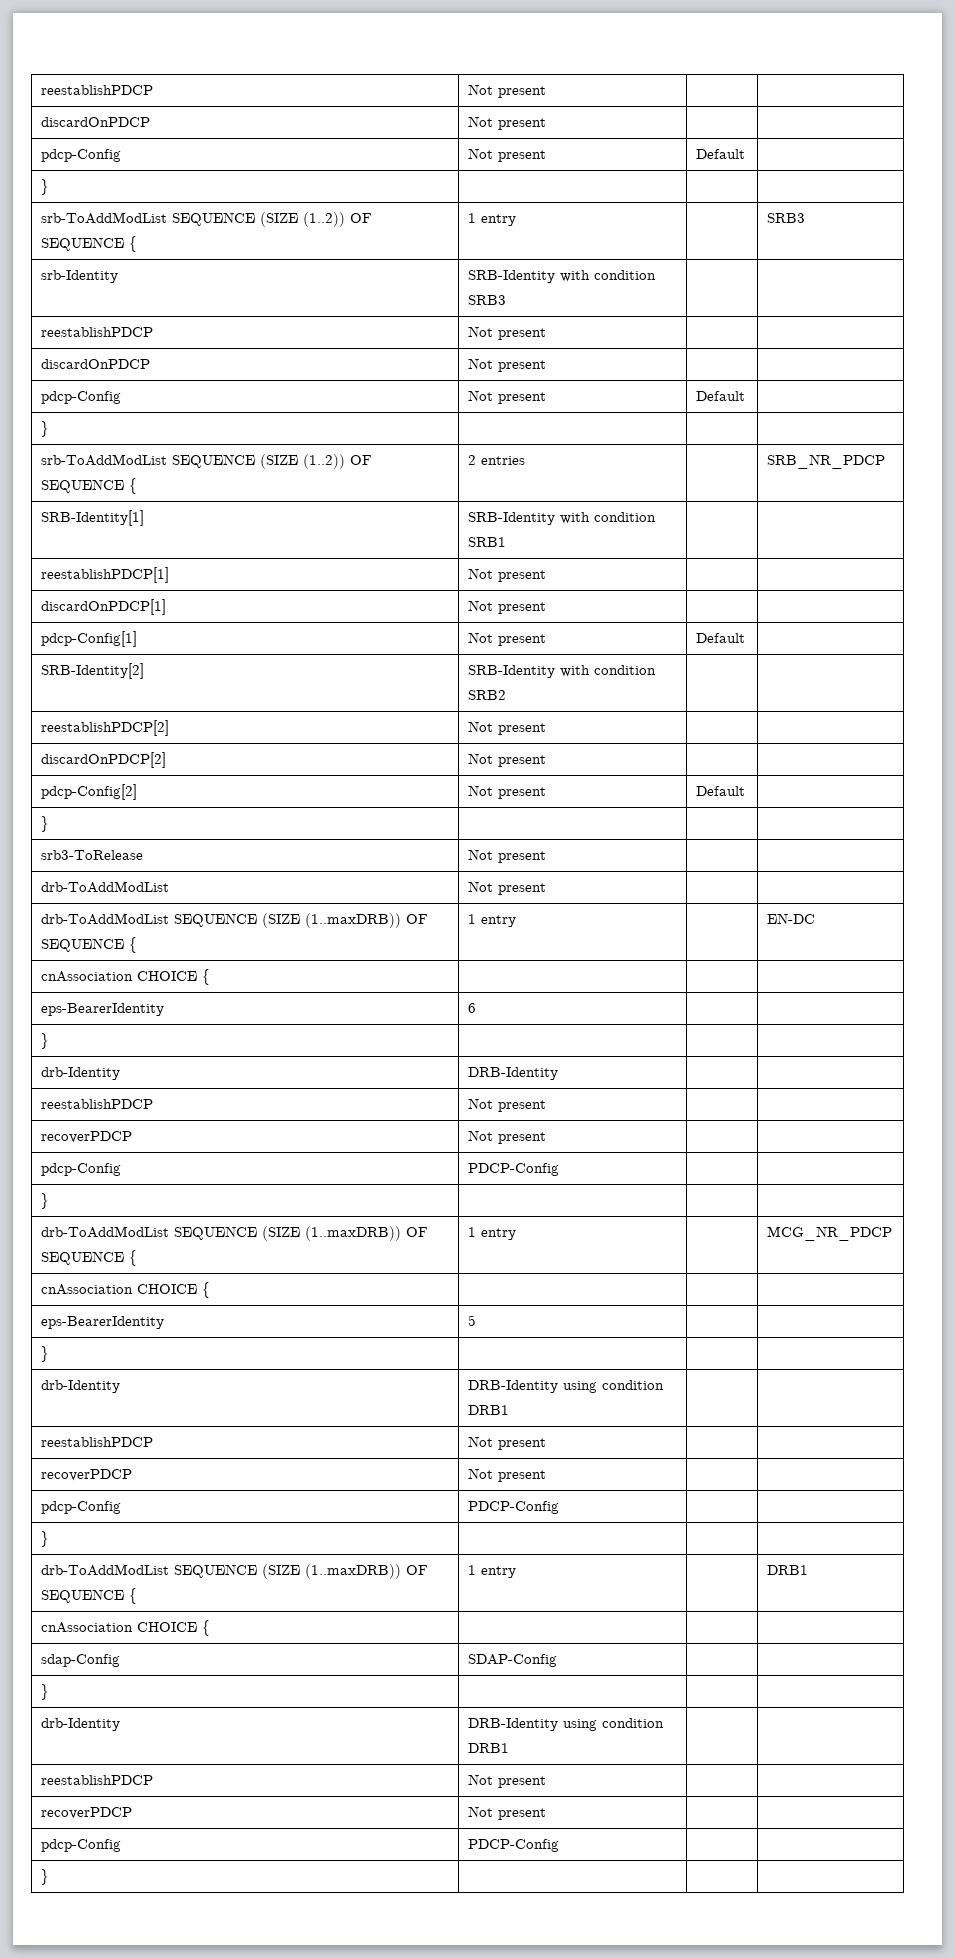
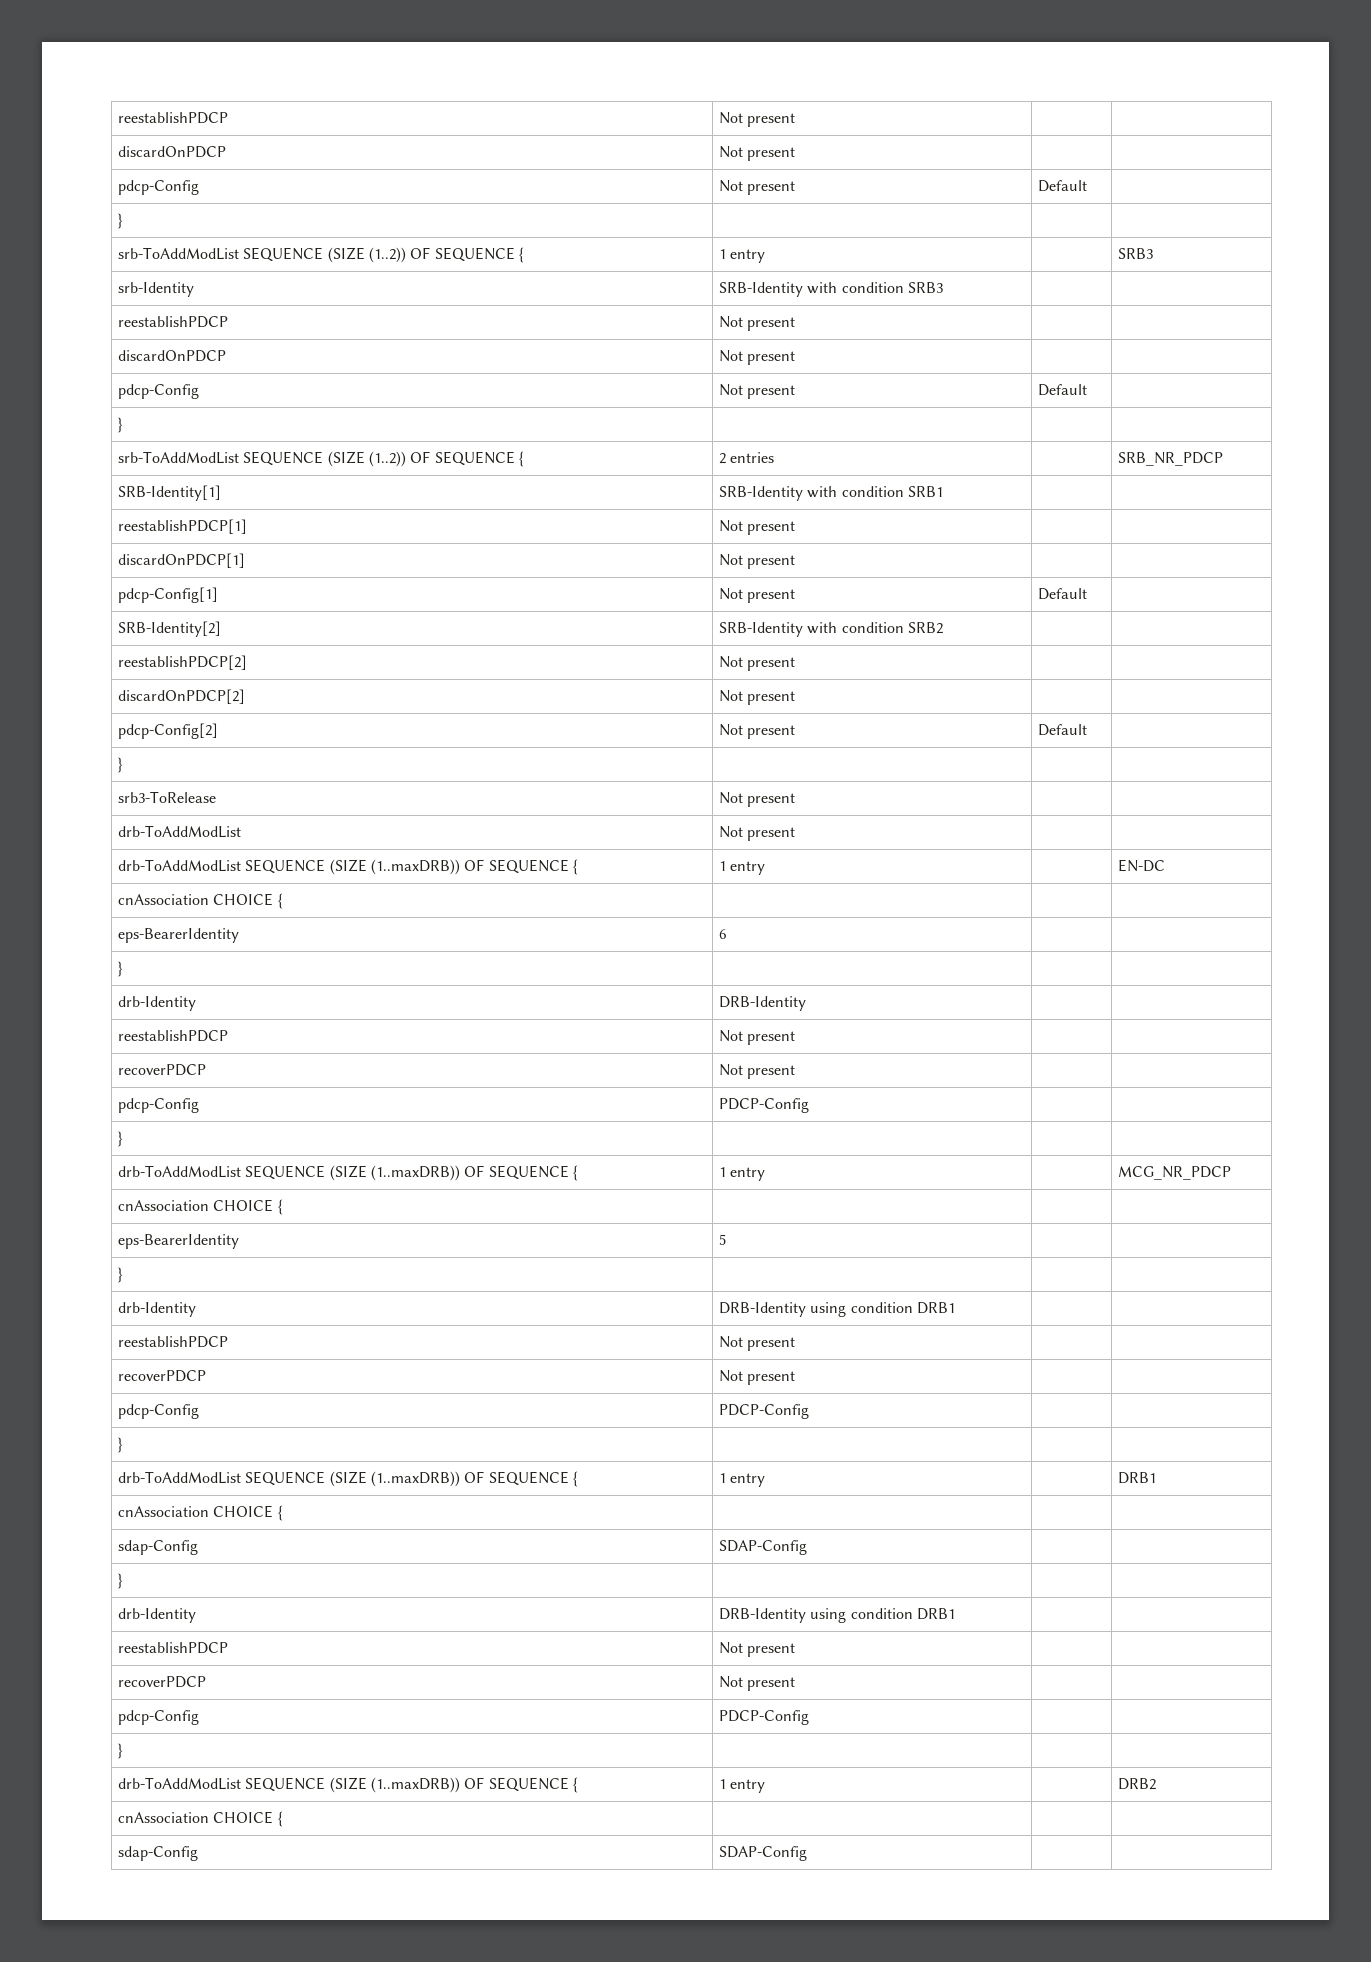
(50, 1877) none -> [118,1777,579,1793] [719,1779,766,1793] [1118,1778,1157,1790] [118,1811,283,1827] [118,1846,199,1861] [719,1846,808,1861] // drb-ToAddModList SEQUENCE (SIZE (1..maxDRB)) OF SEQUENCE { | 1 entry | | DRB2 // cnAssociation CHOICE { | | | // sdap-Config | SDAP-Config | |

